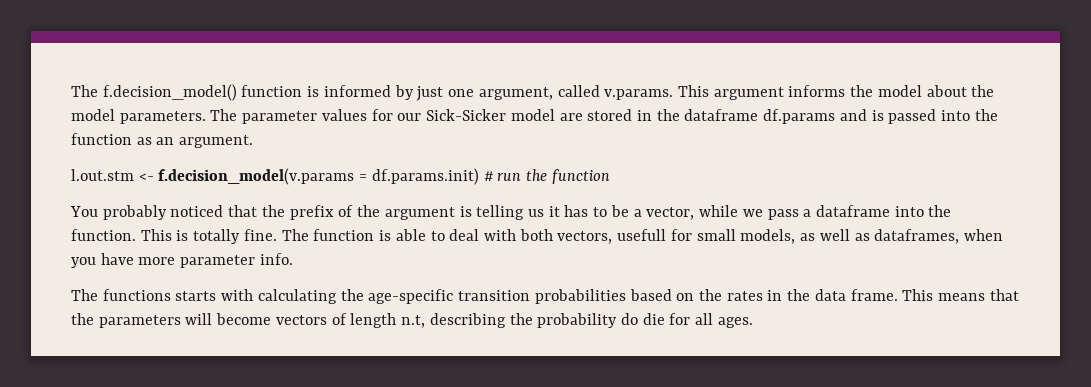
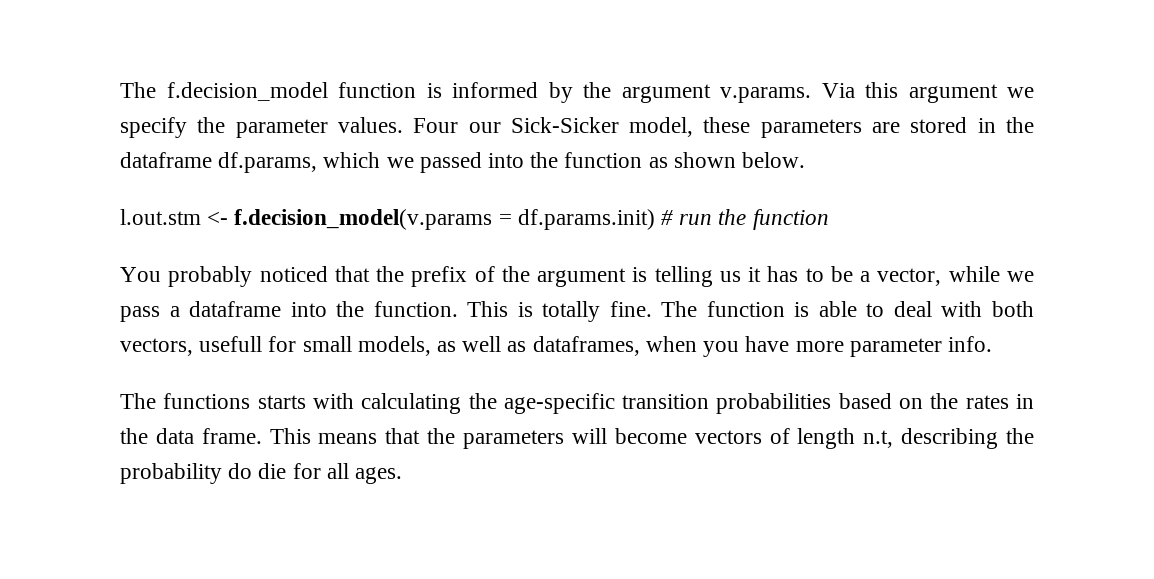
[71,84,237,101] The f.decision_model() -> [120,82,328,101] The f.decision_model
[416,85,995,101] [71,109,555,124] just one argument, called v.params. This argument informs the model about the model parameters. The parameter values for our Sick-Sicker model -> [583,82,1034,103] [120,117,862,138] the argument v.params. Via this argument we specify the parameter values. Four our Sick-Sicker model, these parameters
[763,109,884,124] df.params and is -> [218,152,414,173] df.params, which we
[156,135,254,148] an argument. -> [673,152,806,168] shown below.

